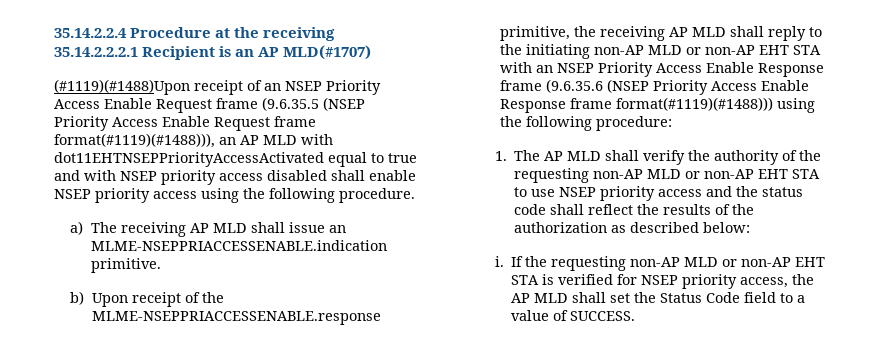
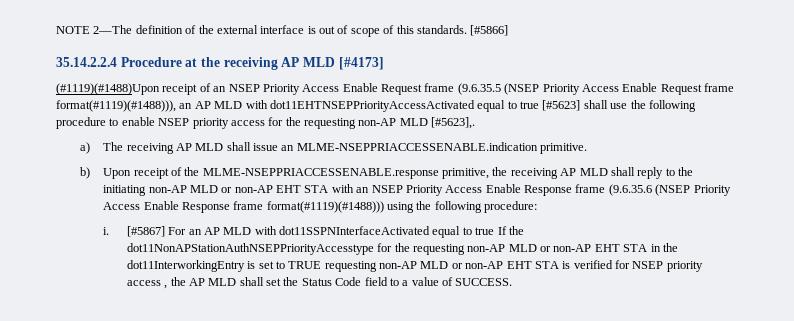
(54, 33) none -> [56,25,509,37] NOTE 2—The definition of the external interface is out of scope of this standards. [#5866] //
[54,45,372,60] 35.14.2.2.2.1 Recipient is an AP MLD(#1707) -> [281,57,384,70] AP MLD [#4173]
[54,170,416,185] [54,188,415,203] and with NSEP priority access disabled shall enable NSEP priority access using the following procedure. -> [542,100,696,112] [56,117,476,129] [#5623] shall use the following procedure to enable NSEP priority access for the requesting non-AP MLD [#5623],.
[494,150,822,165] [514,168,821,183] [514,186,804,201] [514,204,755,215] [514,222,751,233] [494,256,548,267] 1. The AP MLD shall verify the authority of the requesting non-AP MLD or non-AP EHT STA to use NSEP priority access and the status code shall reflect the results of the authorization as described below: // i. If the -> [103,226,524,238] [126,243,678,255] [126,260,322,272] i. [#5867] For an AP MLD with dot11SSPNInterfaceActivated equal to true If the dot11NonAPStationAuthNSEPPriorityAccesstype for the requesting non-AP MLD or non-AP EHT STA in the dot11InterworkingEntry is set to TRUE
[740,277,789,288] access, -> [126,280,168,289] access ,

